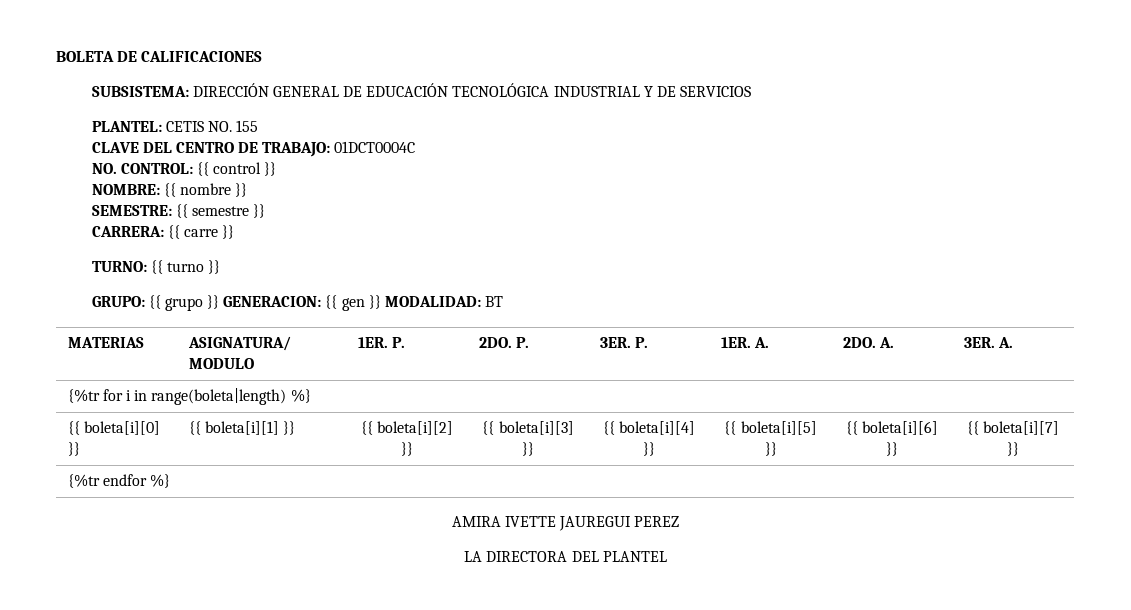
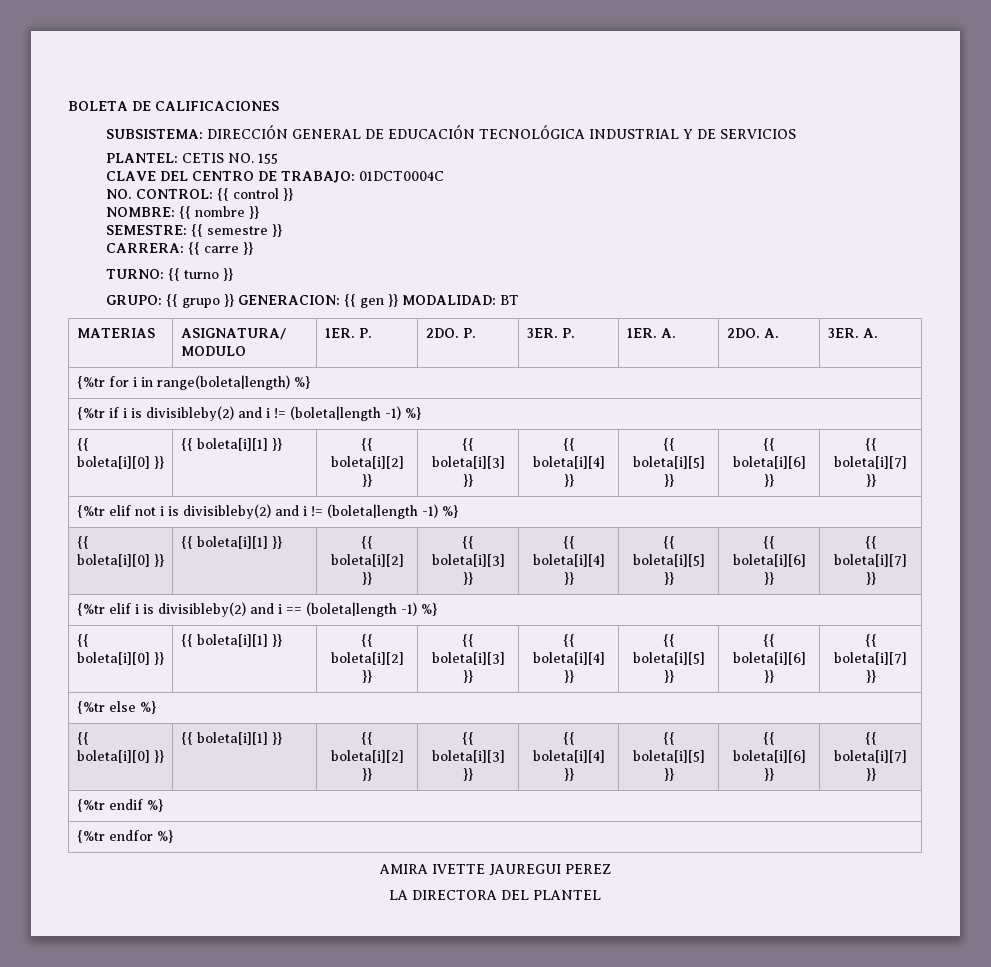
(311, 396) none -> [76,406,421,421] // {%tr if i is divisibleby(2) and i != (boleta|length -1) %}
(1019, 449) none -> [76,504,458,519] [76,536,89,549] [76,554,164,567] [180,536,282,549] [361,536,373,549] [330,554,404,567] [362,572,372,585] [462,536,474,549] [431,554,505,567] [463,572,473,585] [562,536,575,549] [532,554,605,567] [563,572,574,585] [662,536,675,549] [632,554,705,567] [663,572,674,585] [763,536,775,549] [732,554,806,567] [764,572,774,585] [864,536,877,549] [834,554,907,567] [865,572,876,585] [76,602,437,617] [76,634,89,647] [76,652,164,665] [180,634,282,647] [361,634,373,647] [330,652,404,665] [362,670,372,683] [462,634,474,647] [431,652,505,665] [463,670,473,683] [562,634,575,647] [532,652,605,665] [563,670,574,683] [662,634,675,647] [632,652,705,665] [663,670,674,683] [763,634,775,647] [732,652,806,665] [764,670,774,683] [864,634,877,647] [834,652,907,665] [865,670,876,683] [76,701,156,714] [76,732,89,745] [76,750,164,763] [180,732,282,745] [361,732,373,745] [330,750,404,763] [362,768,372,781] [462,732,474,745] [431,750,505,763] [463,768,473,781] [562,732,575,745] [532,750,605,763] [563,768,574,781] [662,732,675,745] [632,750,705,763] [663,768,674,781] [763,732,775,745] [732,750,806,763] [764,768,774,781] [864,732,877,745] [834,750,907,763] [865,768,876,781] [76,799,163,812] // {%tr elif not i is divisibleby(2) and i != (boleta|length -1) %} // {{ boleta[i][0] }} | {{ boleta[i][1] }} | {{ boleta[i][2] }} | {{ boleta[i][3] }} | {{ boleta[i][4] }} | {{ boleta[i][5] }} | {{ boleta[i][6] }} | {{ boleta[i][7] }} // {%tr elif i is divisibleby(2) and i == (boleta|length -1) %} // {{ boleta[i][0] }} | {{ boleta[i][1] }} | {{ boleta[i][2] }} | {{ boleta[i][3] }} | {{ boleta[i][4] }} | {{ boleta[i][5] }} | {{ boleta[i][6] }} | {{ boleta[i][7] }} // {%tr else %} // {{ boleta[i][0] }} | {{ boleta[i][1] }} | {{ boleta[i][2] }} | {{ boleta[i][3] }} | {{ boleta[i][4] }} | {{ boleta[i][5] }} | {{ boleta[i][6] }} | {{ boleta[i][7] }} // {%tr endif %}

